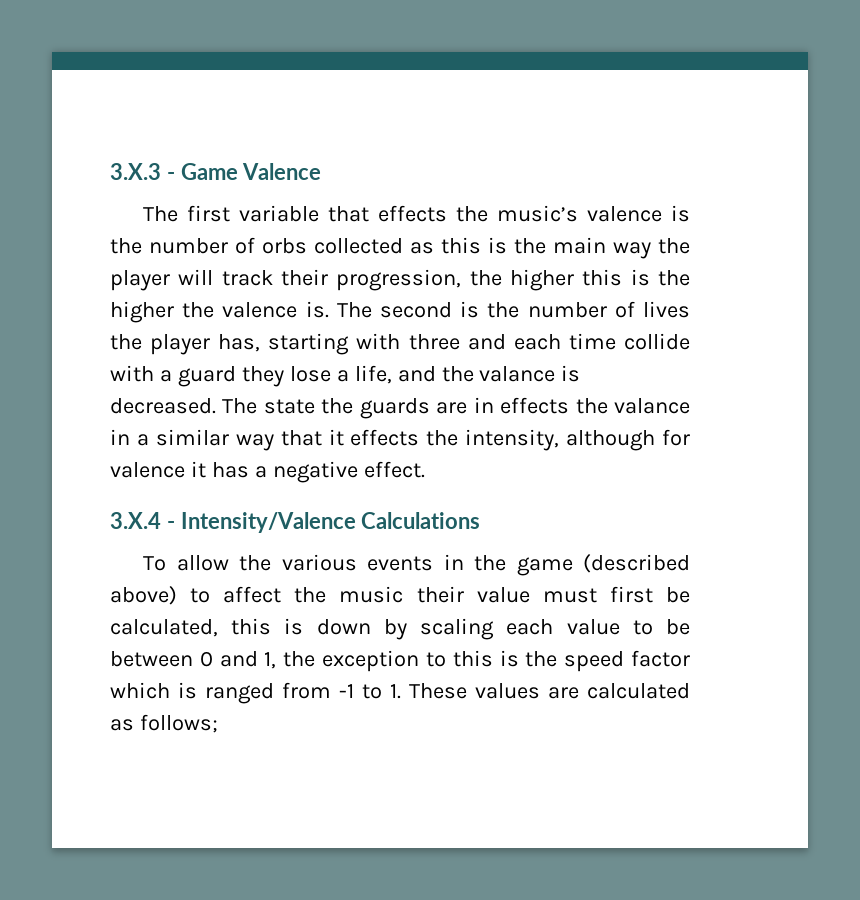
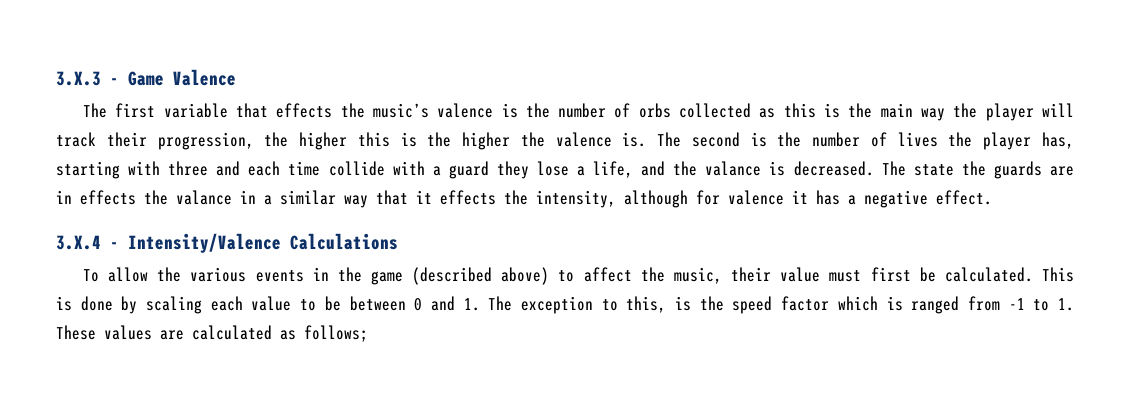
[339,586,404,603] music -> [673,267,722,284] music,
[110,618,371,637] calculated, this is down -> [944,267,1074,282] [56,296,113,311] calculated. This is done
[264,651,316,669] 1, the -> [463,296,513,311] 1. The
[452,650,493,667] this -> [626,296,667,313] this,

